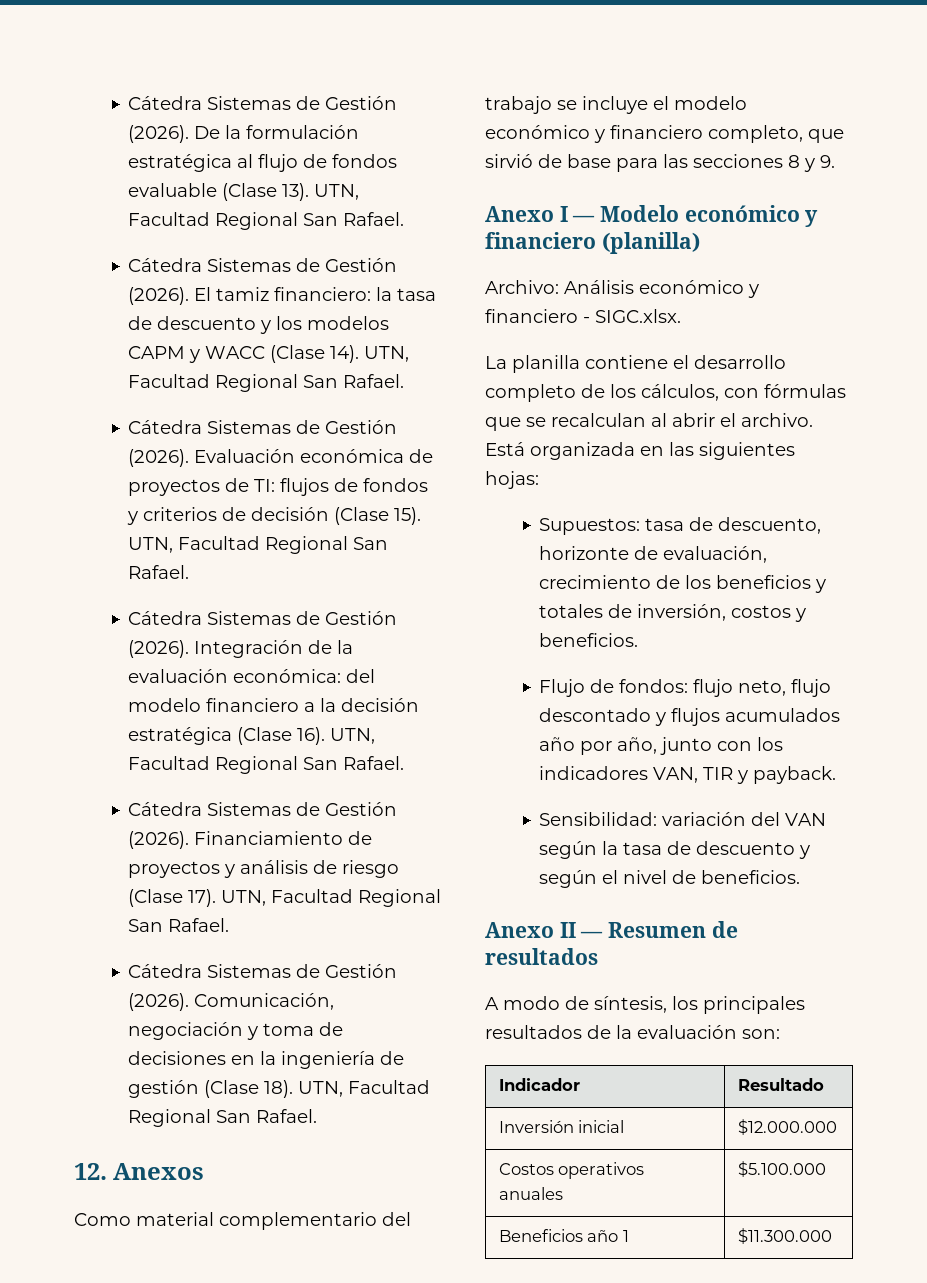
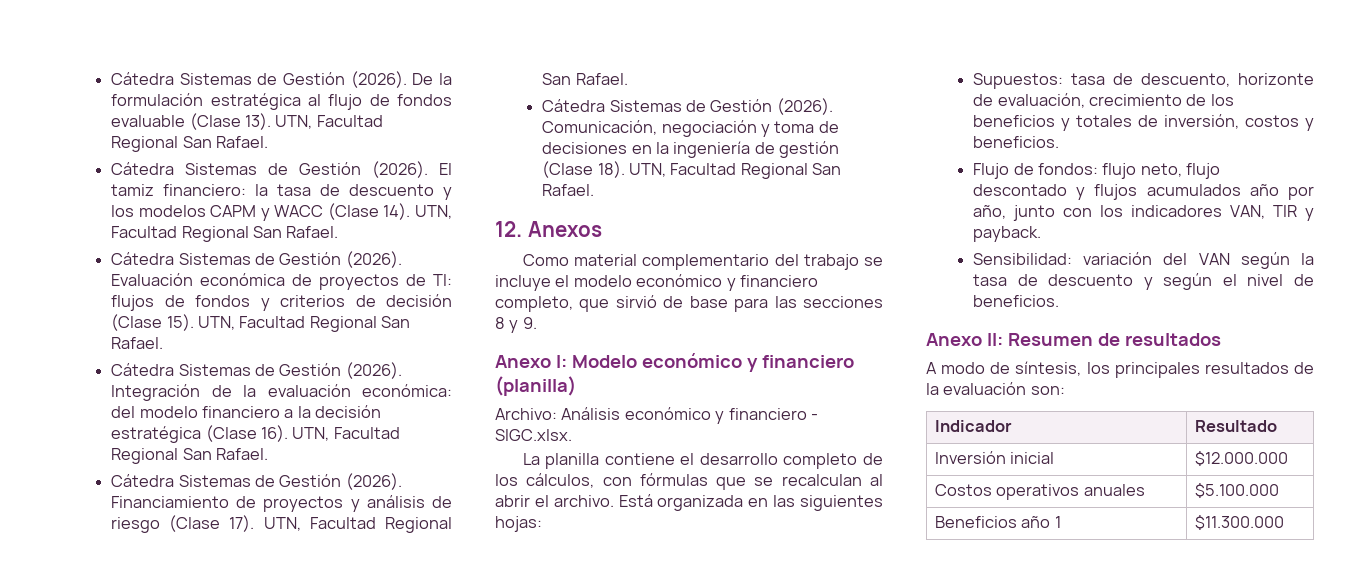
[559,206,596,222] I — -> [555,355,567,368] I:
[559,922,604,938] II — -> [986,333,1003,346] II:

